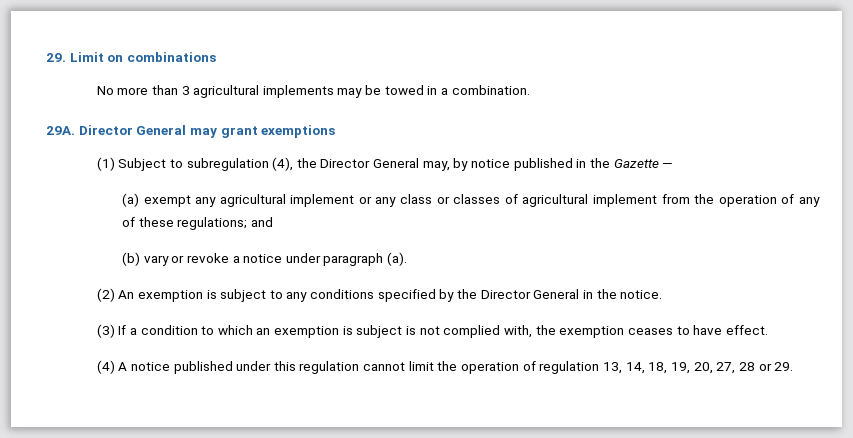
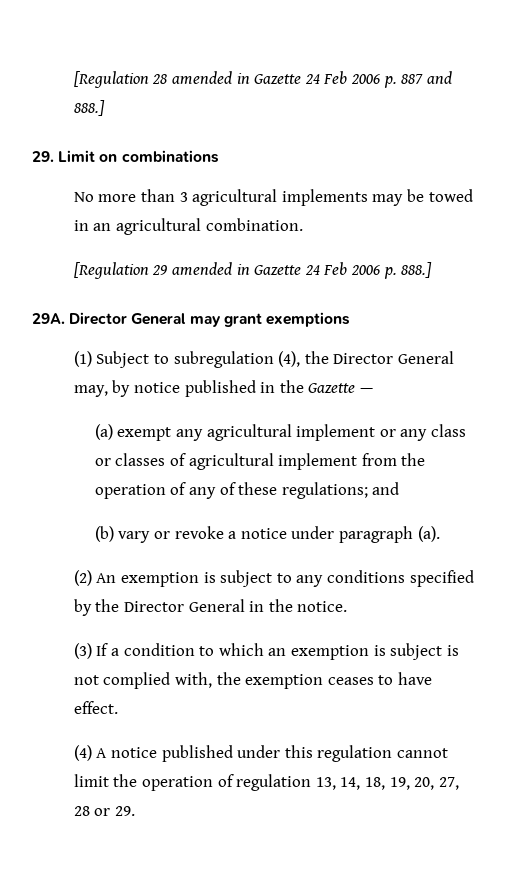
(46, 57) none -> [73,71,452,88] [73,100,105,116] [Regulation 28 amended in Gazette 24 Feb 2006 p. 887 and 888.] //
[441,88,449,95] a -> [93,218,202,235] an agricultural
(530, 90) none -> [73,262,433,279] // [Regulation 29 amended in Gazette 24 Feb 2006 p. 888.]

